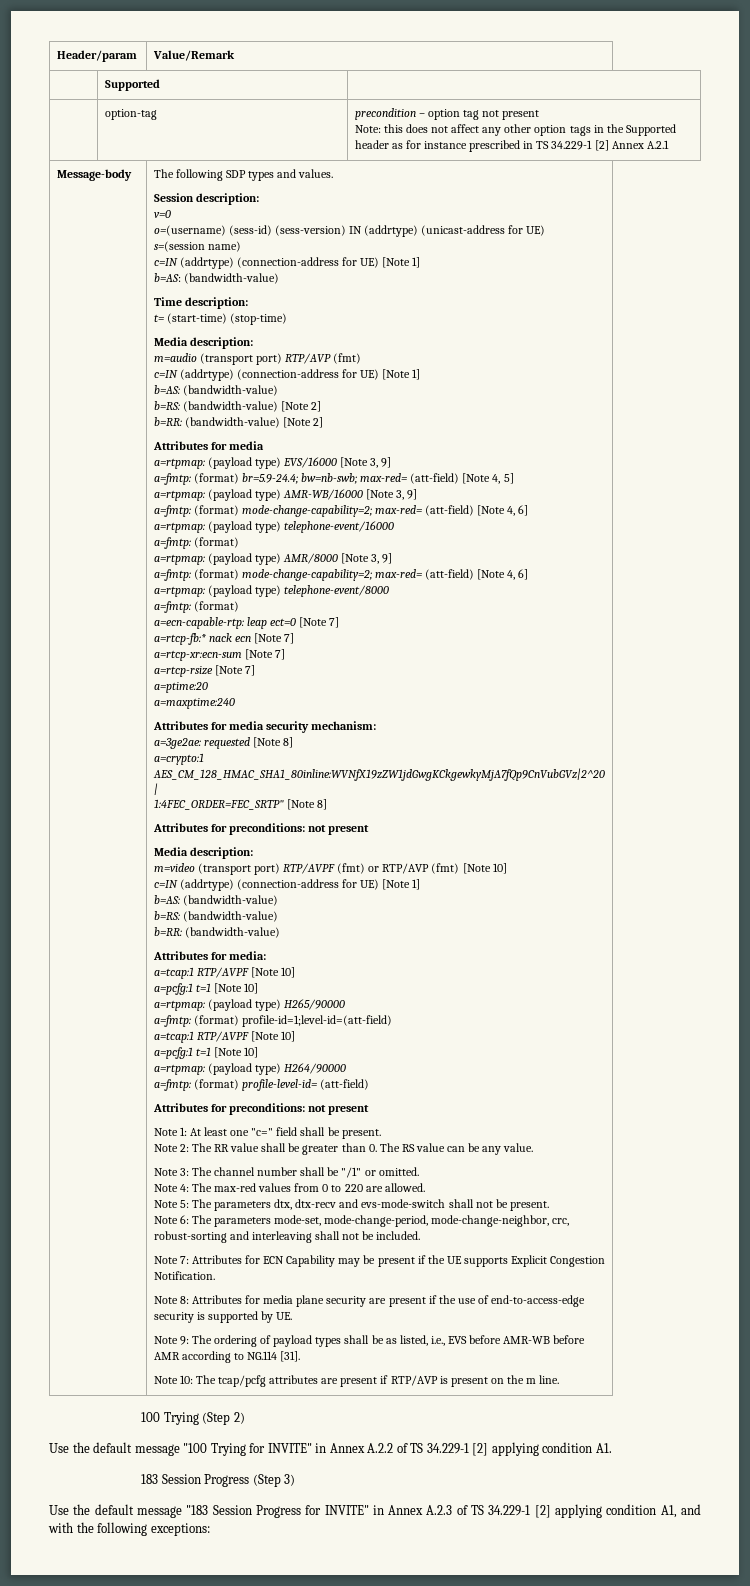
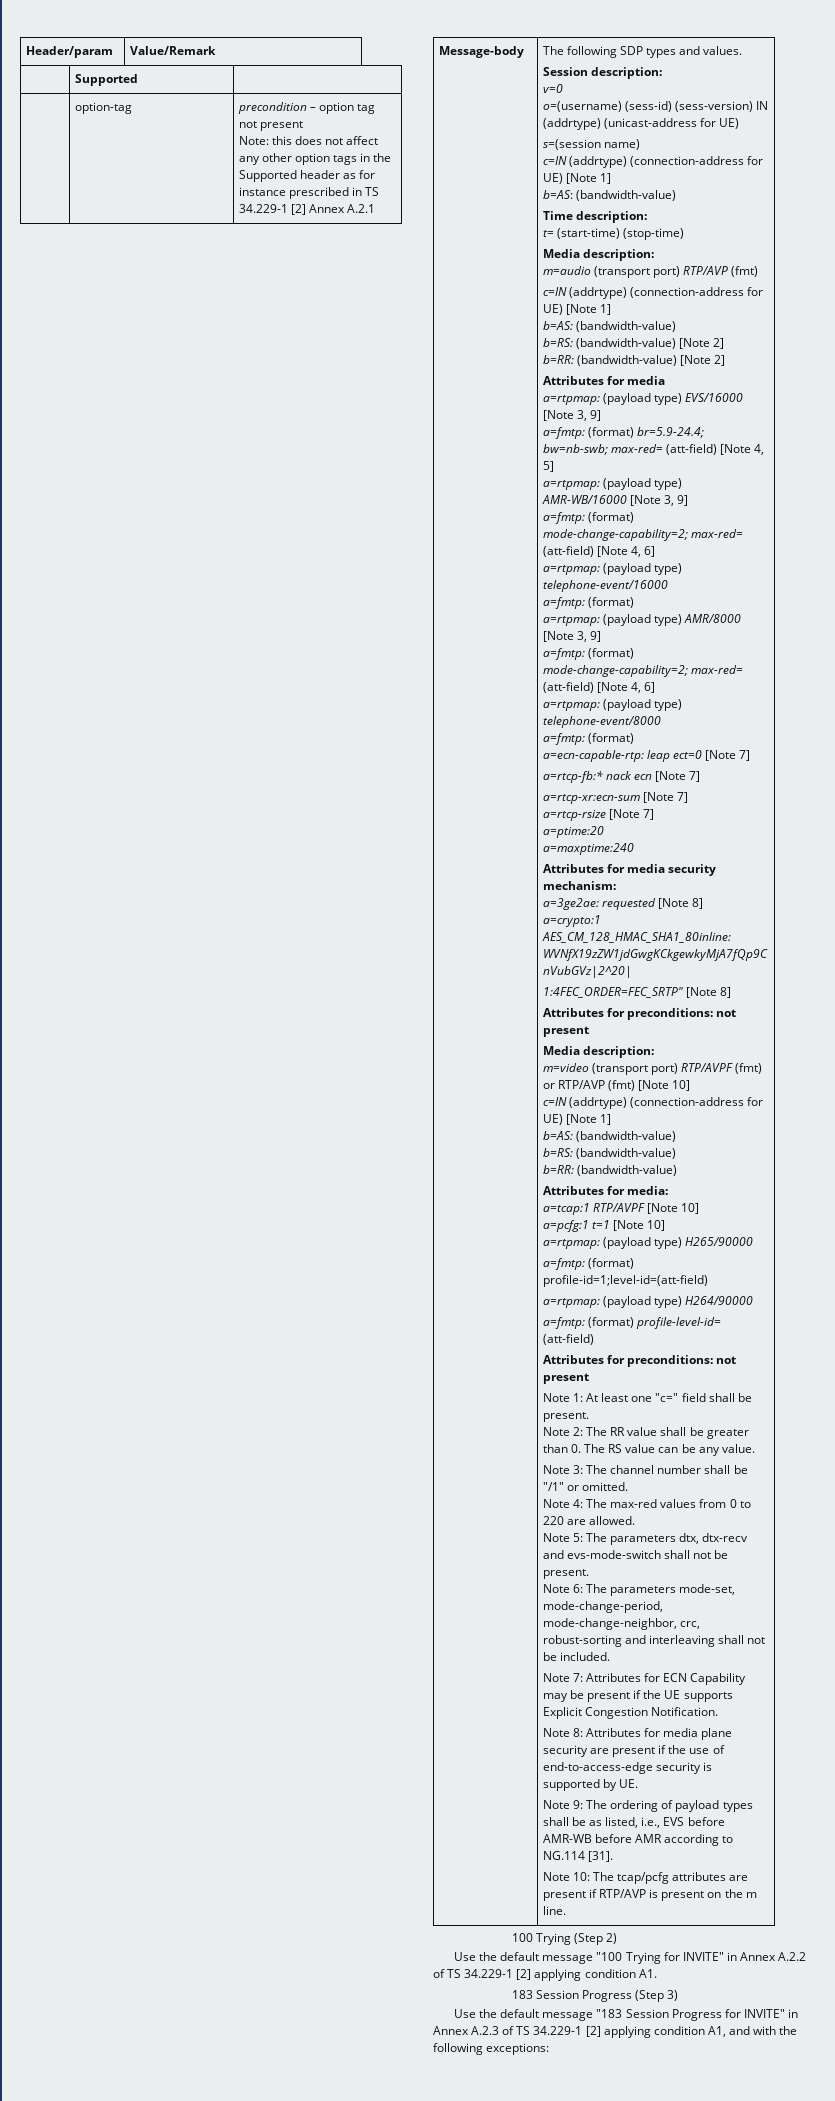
[153,1031,296,1043] [153,1047,259,1059] // a=tcap:1 RTP/AVPF [Note 10] // a=pcfg:1 t=1 [Note 10] -> (708, 1281) none

